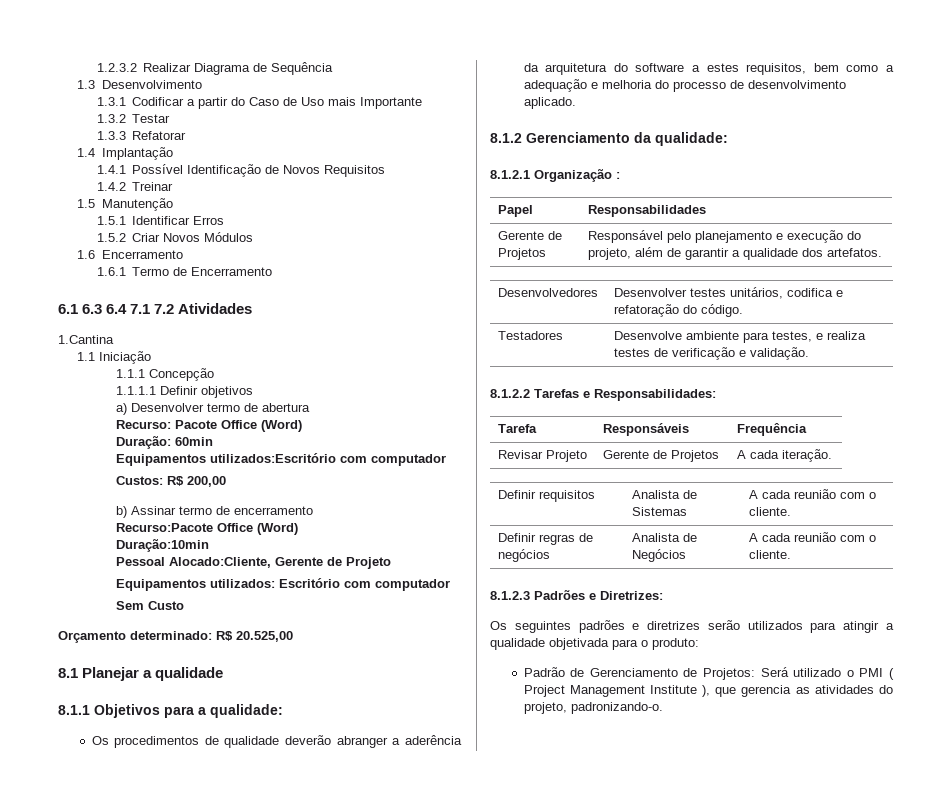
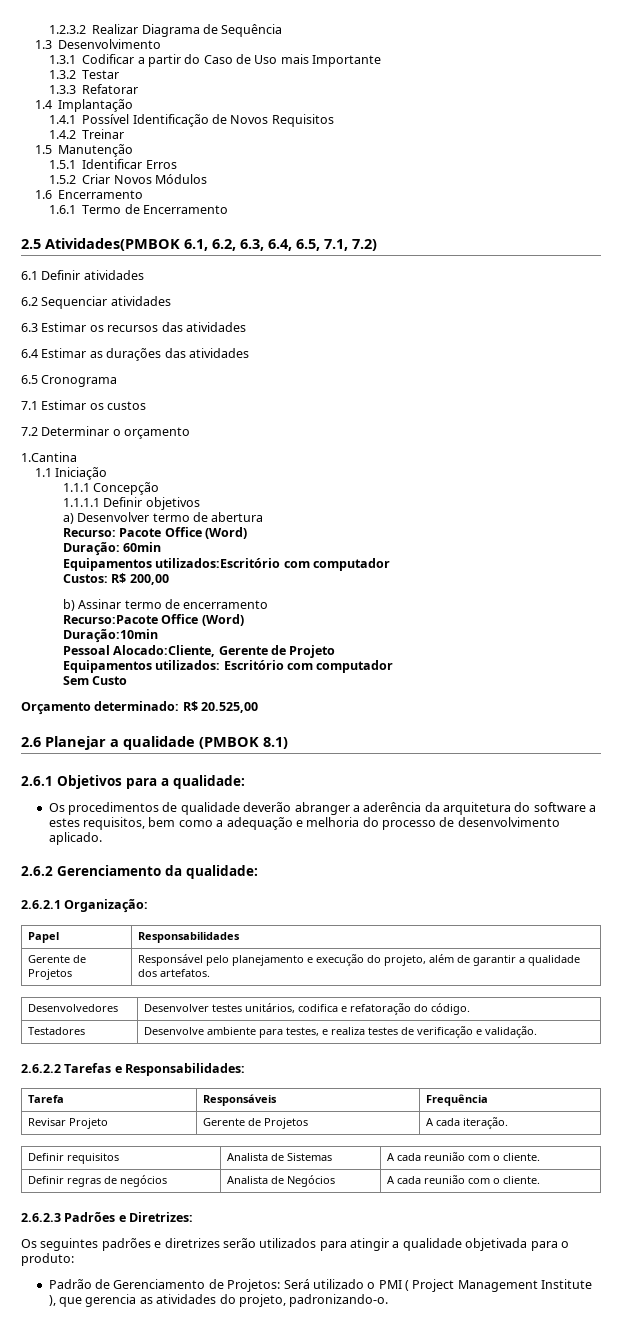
[58,303,253,314] 6.1 6.3 6.4 7.1 7.2 Atividades -> [21,238,377,251] [21,270,144,280] [21,296,171,309] [21,322,246,332] [21,348,249,361] [21,375,118,387] [21,400,147,410] [21,426,191,439] 2.5 Atividades(PMBOK 6.1, 6.2, 6.3, 6.4, 6.5, 7.1, 7.2) // 6.1 Definir atividades // 6.2 Sequenciar atividades // 6.3 Estimar os recursos das atividades // 6.4 Estimar as durações das atividades // 6.5 Cronograma // 7.1 Estimar os custos // 7.2 Determinar o orçamento
[58,668,78,678] 8.1 -> [21,737,41,747] 2.6
[58,705,90,715] // 8.1.1 -> [199,737,288,749] [21,776,53,786] (PMBOK 8.1) // 2.6.1
[490,133,522,143] 8.1.2 -> [21,866,53,876] 2.6.2
[490,169,620,182] 8.1.2.1 Organização : -> [21,899,149,913] 2.6.2.1 Organização:
[490,389,530,398] 8.1.2.2 -> [21,1064,61,1073] 2.6.2.2
[490,591,530,600] 8.1.2.3 -> [21,1213,61,1222] 2.6.2.3

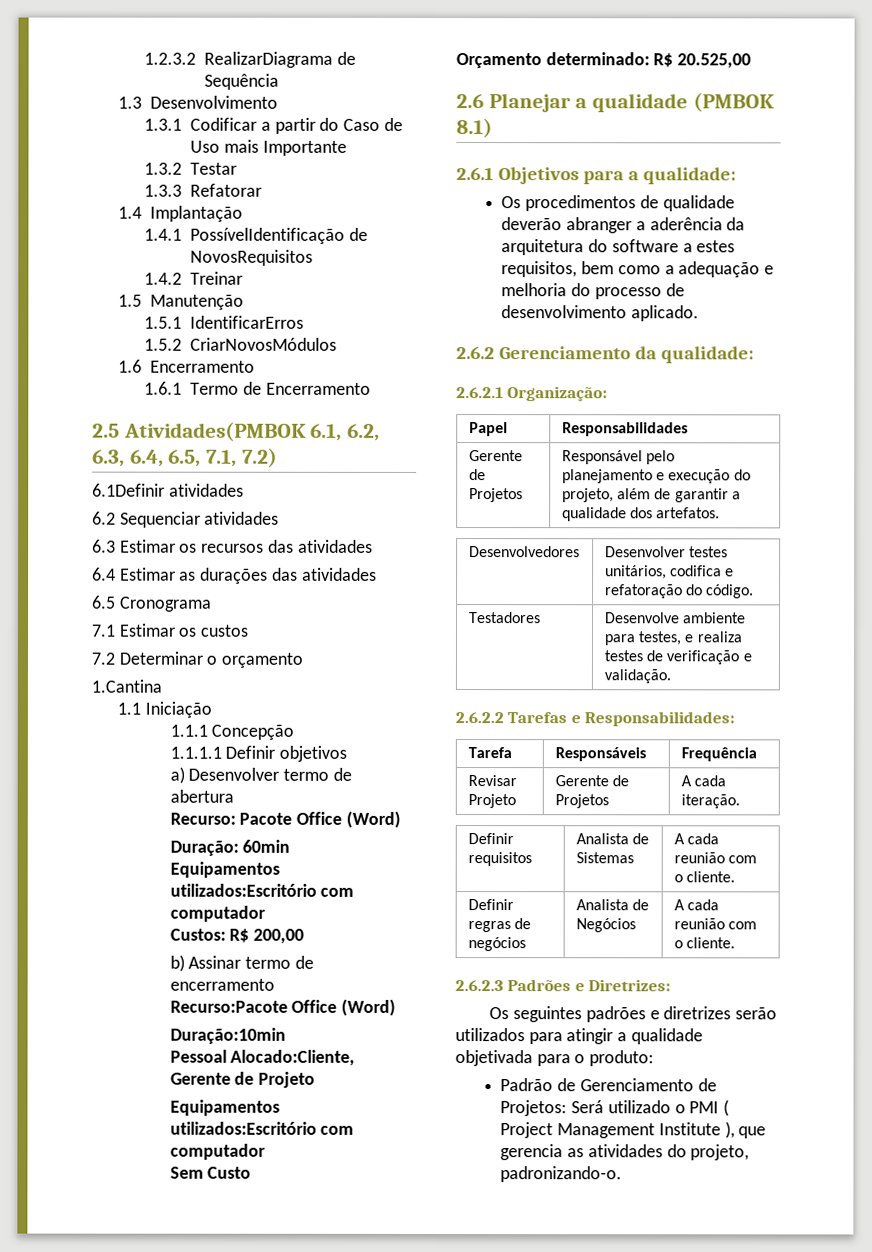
[92,24,200,37] Realizar Diagrama -> [204,51,334,68] RealizarDiagrama
[82,114,334,127] Possível Identificação de Novos Requisitos -> [190,227,368,244] [190,249,314,266] PossívelIdentificação de NovosRequisitos
[82,159,177,169] Identificar Erros -> [190,315,305,329] IdentificarErros
[82,174,207,184] Criar Novos Módulos -> [190,337,338,351] CriarNovosMódulos
[21,270,81,280] 6.1 Definir -> [92,483,165,497] 6.1Definir
[155,660,284,670] utilizados: Escritório -> [169,1121,317,1135] utilizados:Escritório

